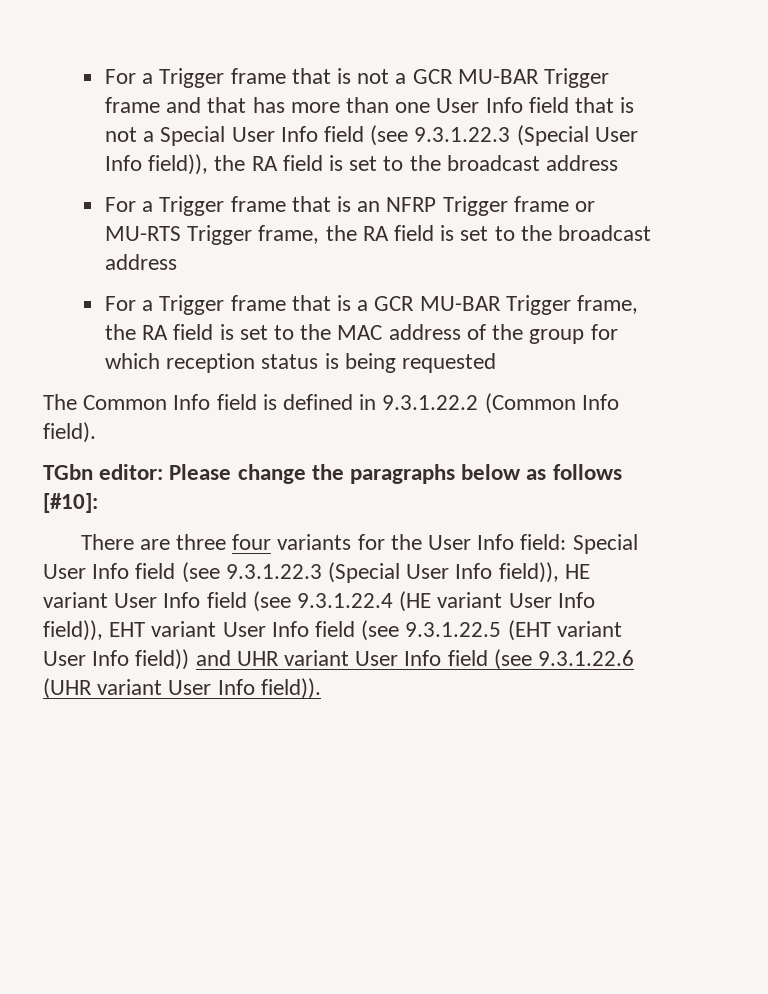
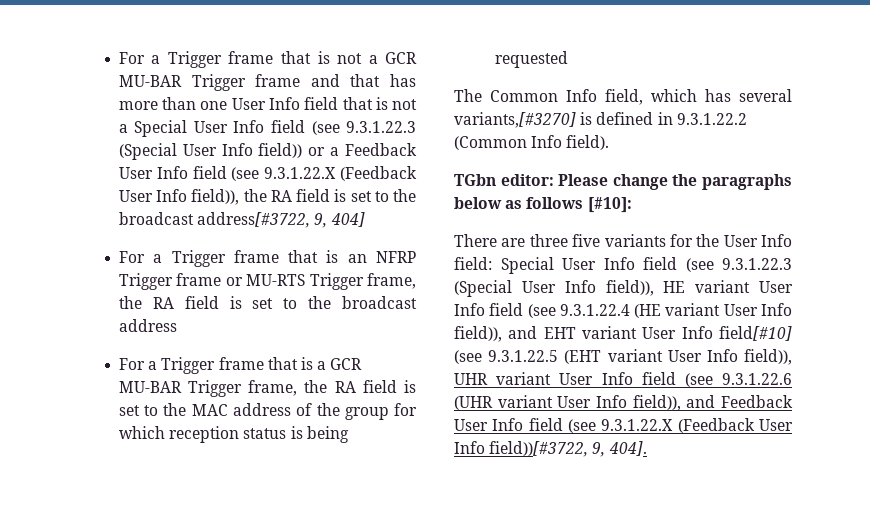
(143, 163) none -> [258,143,418,158] [118,166,418,181] [118,189,188,202] field)) or a Feedback User Info field (see 9.3.1.22.X (Feedback User Info
[546,155,619,171] address -> [197,212,365,228] address[#3722, 9, 404]
[216,394,257,410] field -> [605,89,792,105] [454,112,576,128] field, which has several variants,[#3270]
[232,534,272,550] four -> [572,234,601,247] five
(103, 630) none -> [508,326,538,339] and
[315,621,356,637] field -> [719,326,792,341] field[#10]
[135,649,231,670] field)) and -> [744,349,792,365] field)),
[260,678,321,699] field)). -> [632,395,793,411] [454,418,793,433] [454,441,647,457] field)), and Feedback User Info field (see 9.3.1.22.X (Feedback User Info field))[#3722, 9, 404].

